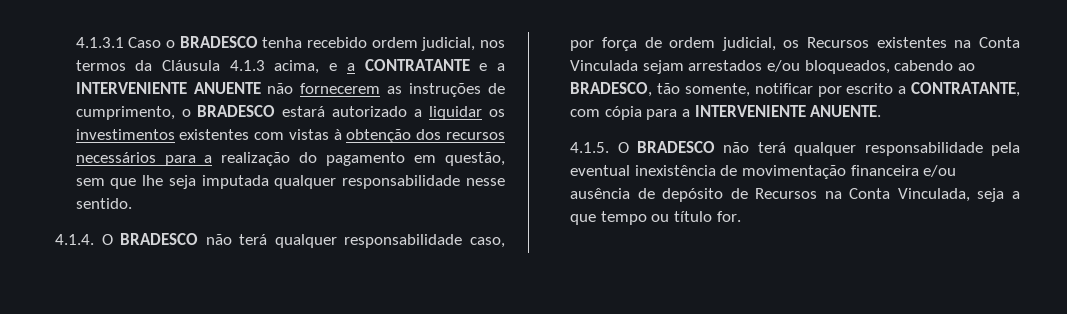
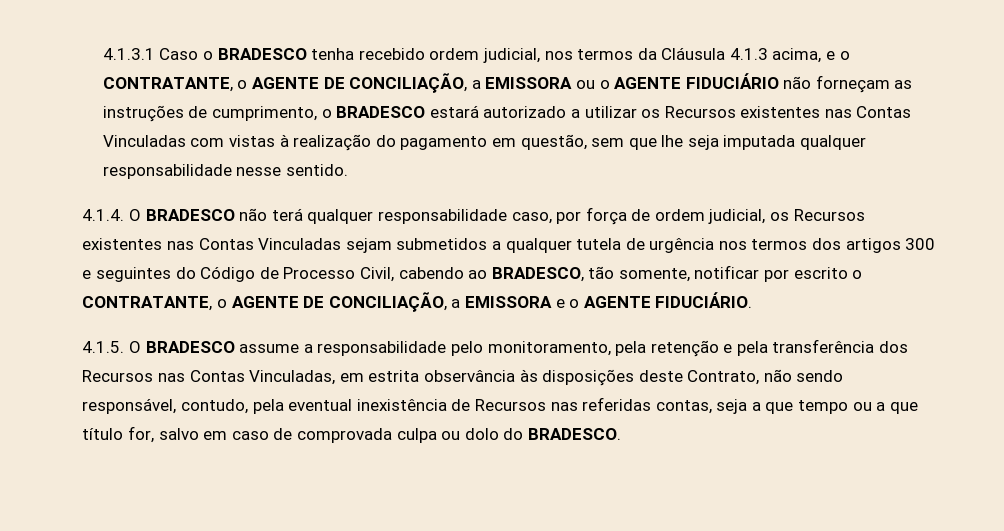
[346,59,506,71] [75,82,381,94] a CONTRATANTE e a INTERVENIENTE ANUENTE não fornecerem -> [839,51,850,60] [102,73,890,93] o CONTRATANTE, o AGENTE DE CONCILIAÇÃO, a EMISSORA ou o AGENTE FIDUCIÁRIO não forneçam
[429,106,505,120] [75,129,505,143] [75,152,213,166] liquidar os investimentos existentes com vistas à obtenção dos recursos necessários para a -> [584,106,912,118] [102,134,289,147] utilizar os Recursos existentes nas Contas Vinculadas com vistas à
[954,37,1020,48] [570,60,890,74] na Conta Vinculada sejam arrestados e/ou bloqueados, -> [166,238,936,253] [82,266,394,282] nas Contas Vinculadas sejam submetidos a qualquer tutela de urgência nos termos dos artigos 300 e seguintes do Código de Processo Civil,
[898,82,1020,97] [570,105,882,120] [570,141,1020,156] [570,165,957,179] [570,188,970,202] a CONTRATANTE, com cópia para a INTERVENIENTE ANUENTE. // 4.1.5. O BRADESCO não terá qualquer responsabilidade pela eventual inexistência de movimentação financeira e/ou ausência de depósito de Recursos na Conta Vinculada, -> [852,270,863,279] [82,292,753,312] [82,339,909,357] [82,369,844,386] [82,397,712,414] o CONTRATANTE, o AGENTE DE CONCILIAÇÃO, a EMISSORA e o AGENTE FIDUCIÁRIO. // 4.1.5. O BRADESCO assume a responsabilidade pelo monitoramento, pela retenção e pela transferência dos Recursos nas Contas Vinculadas, em estrita observância às disposições deste Contrato, não sendo responsável, contudo, pela eventual inexistência de Recursos nas referidas contas,
[674,211,741,222] título for. -> [876,402,918,414] [82,426,621,443] a que título for, salvo em caso de comprovada culpa ou dolo do BRADESCO.

